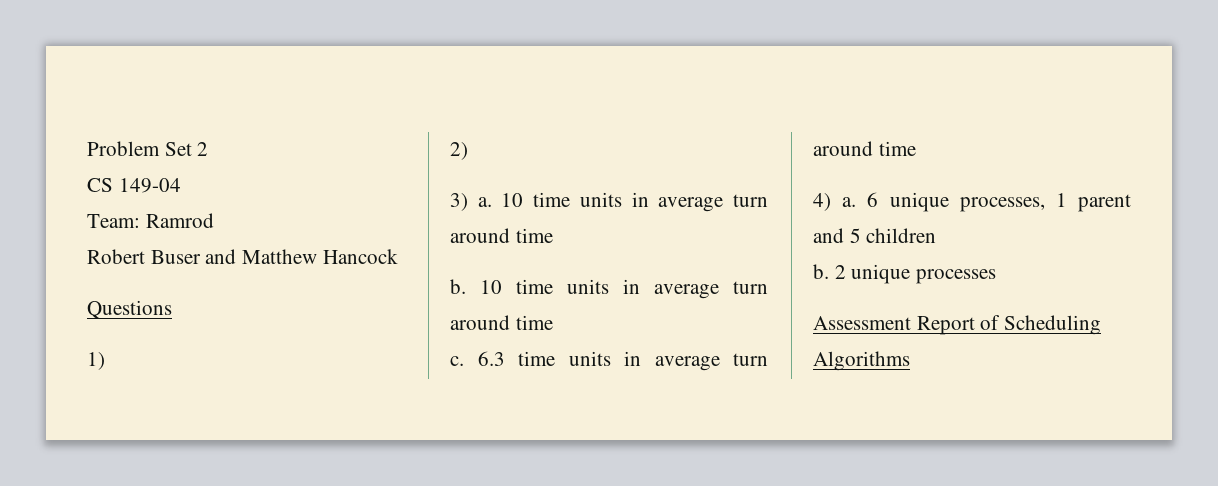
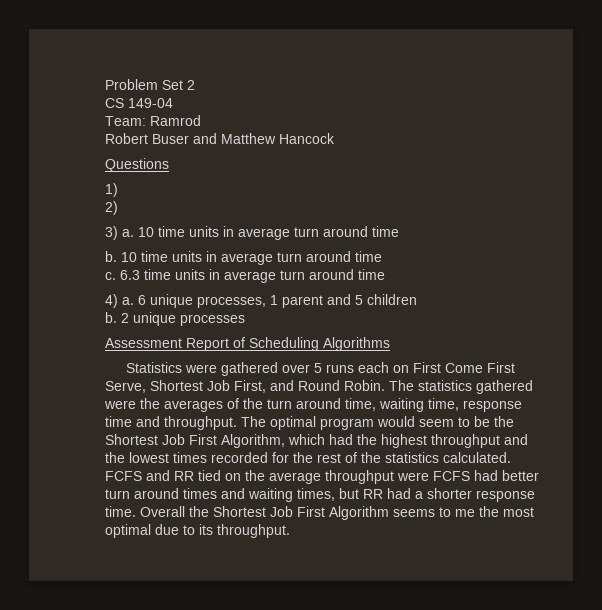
(910, 361) none -> [125,362,515,376] [105,380,533,394] [104,398,522,412] [105,416,514,430] [105,434,528,448] [105,452,511,463] [105,470,539,484] [105,488,535,502] [105,506,534,520] [105,524,290,538] // Statistics were gathered over 5 runs each on First Come First Serve, Shortest Job First, and Round Robin. The statistics gathered were the averages of the turn around time, waiting time, response time and throughput. The optimal program would seem to be the Shortest Job First Algorithm, which had the highest throughput and the lowest times recorded for the rest of the statistics calculated. FCFS and RR tied on the average throughput were FCFS had better turn around times and waiting times, but RR had a shorter response time. Overall the Shortest Job First Algorithm seems to me the most optimal due to its throughput.

